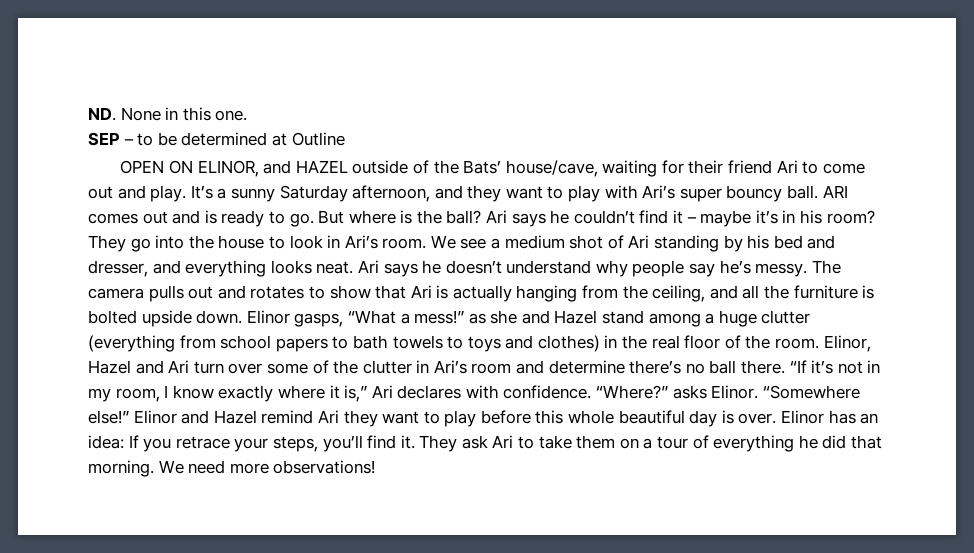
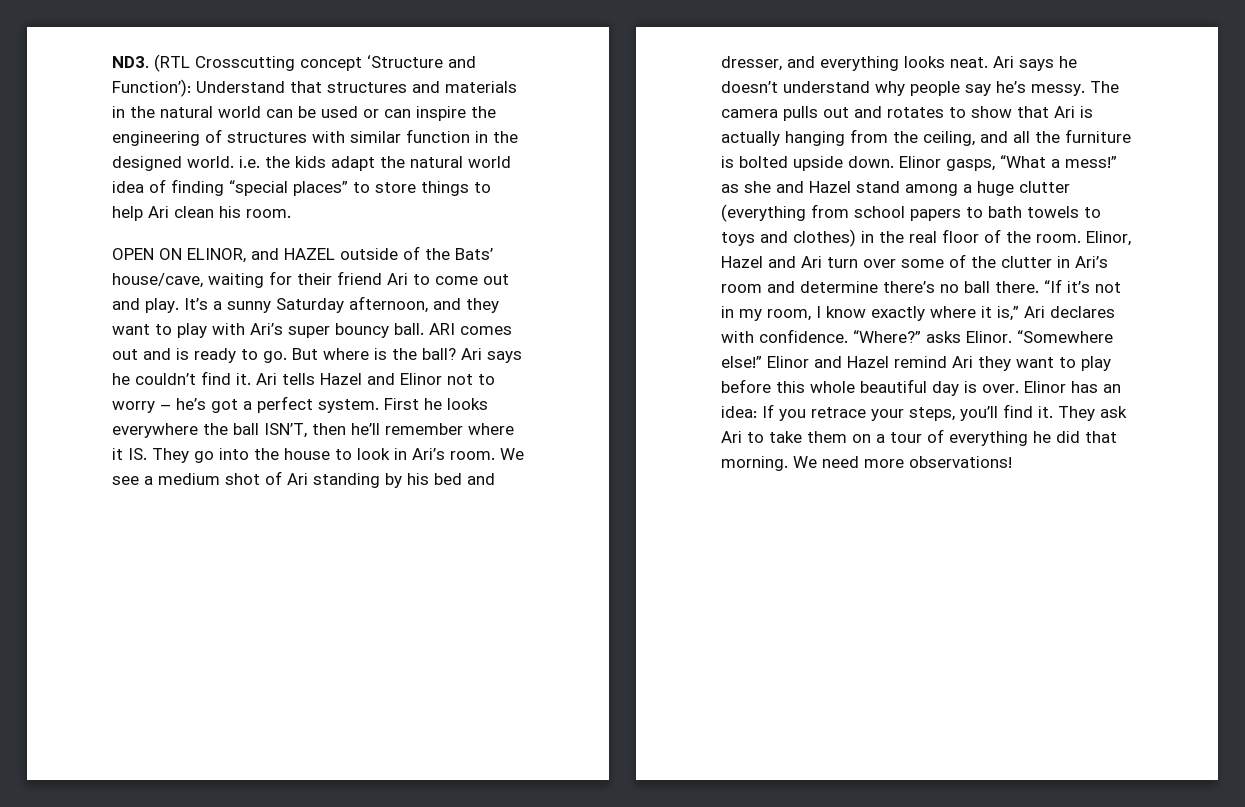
[88,107,248,121] [88,132,345,146] ND. None in this one. // SEP – to be determined at Outline -> [112,54,476,72] [112,79,517,97] [112,106,496,121] [112,129,518,146] [112,156,511,171] [112,179,491,196] [112,206,291,221] ND3. (RTL Crosscutting concept ‘Structure and Function’): Understand that structures and materials in the natural world can be used or can inspire the engineering of structures with similar function in the designed world. i.e. the kids adapt the natural world idea of finding “special places” to store things to help Ari clean his room.
[673,210,875,227] it – maybe it’s in his room? -> [236,373,495,385] [112,396,488,413] [112,423,514,438] [112,448,147,460] it. Ari tells Hazel and Elinor not to worry – he’s got a perfect system. First he looks everywhere the ball ISN’T, then he’ll remember where it IS.

